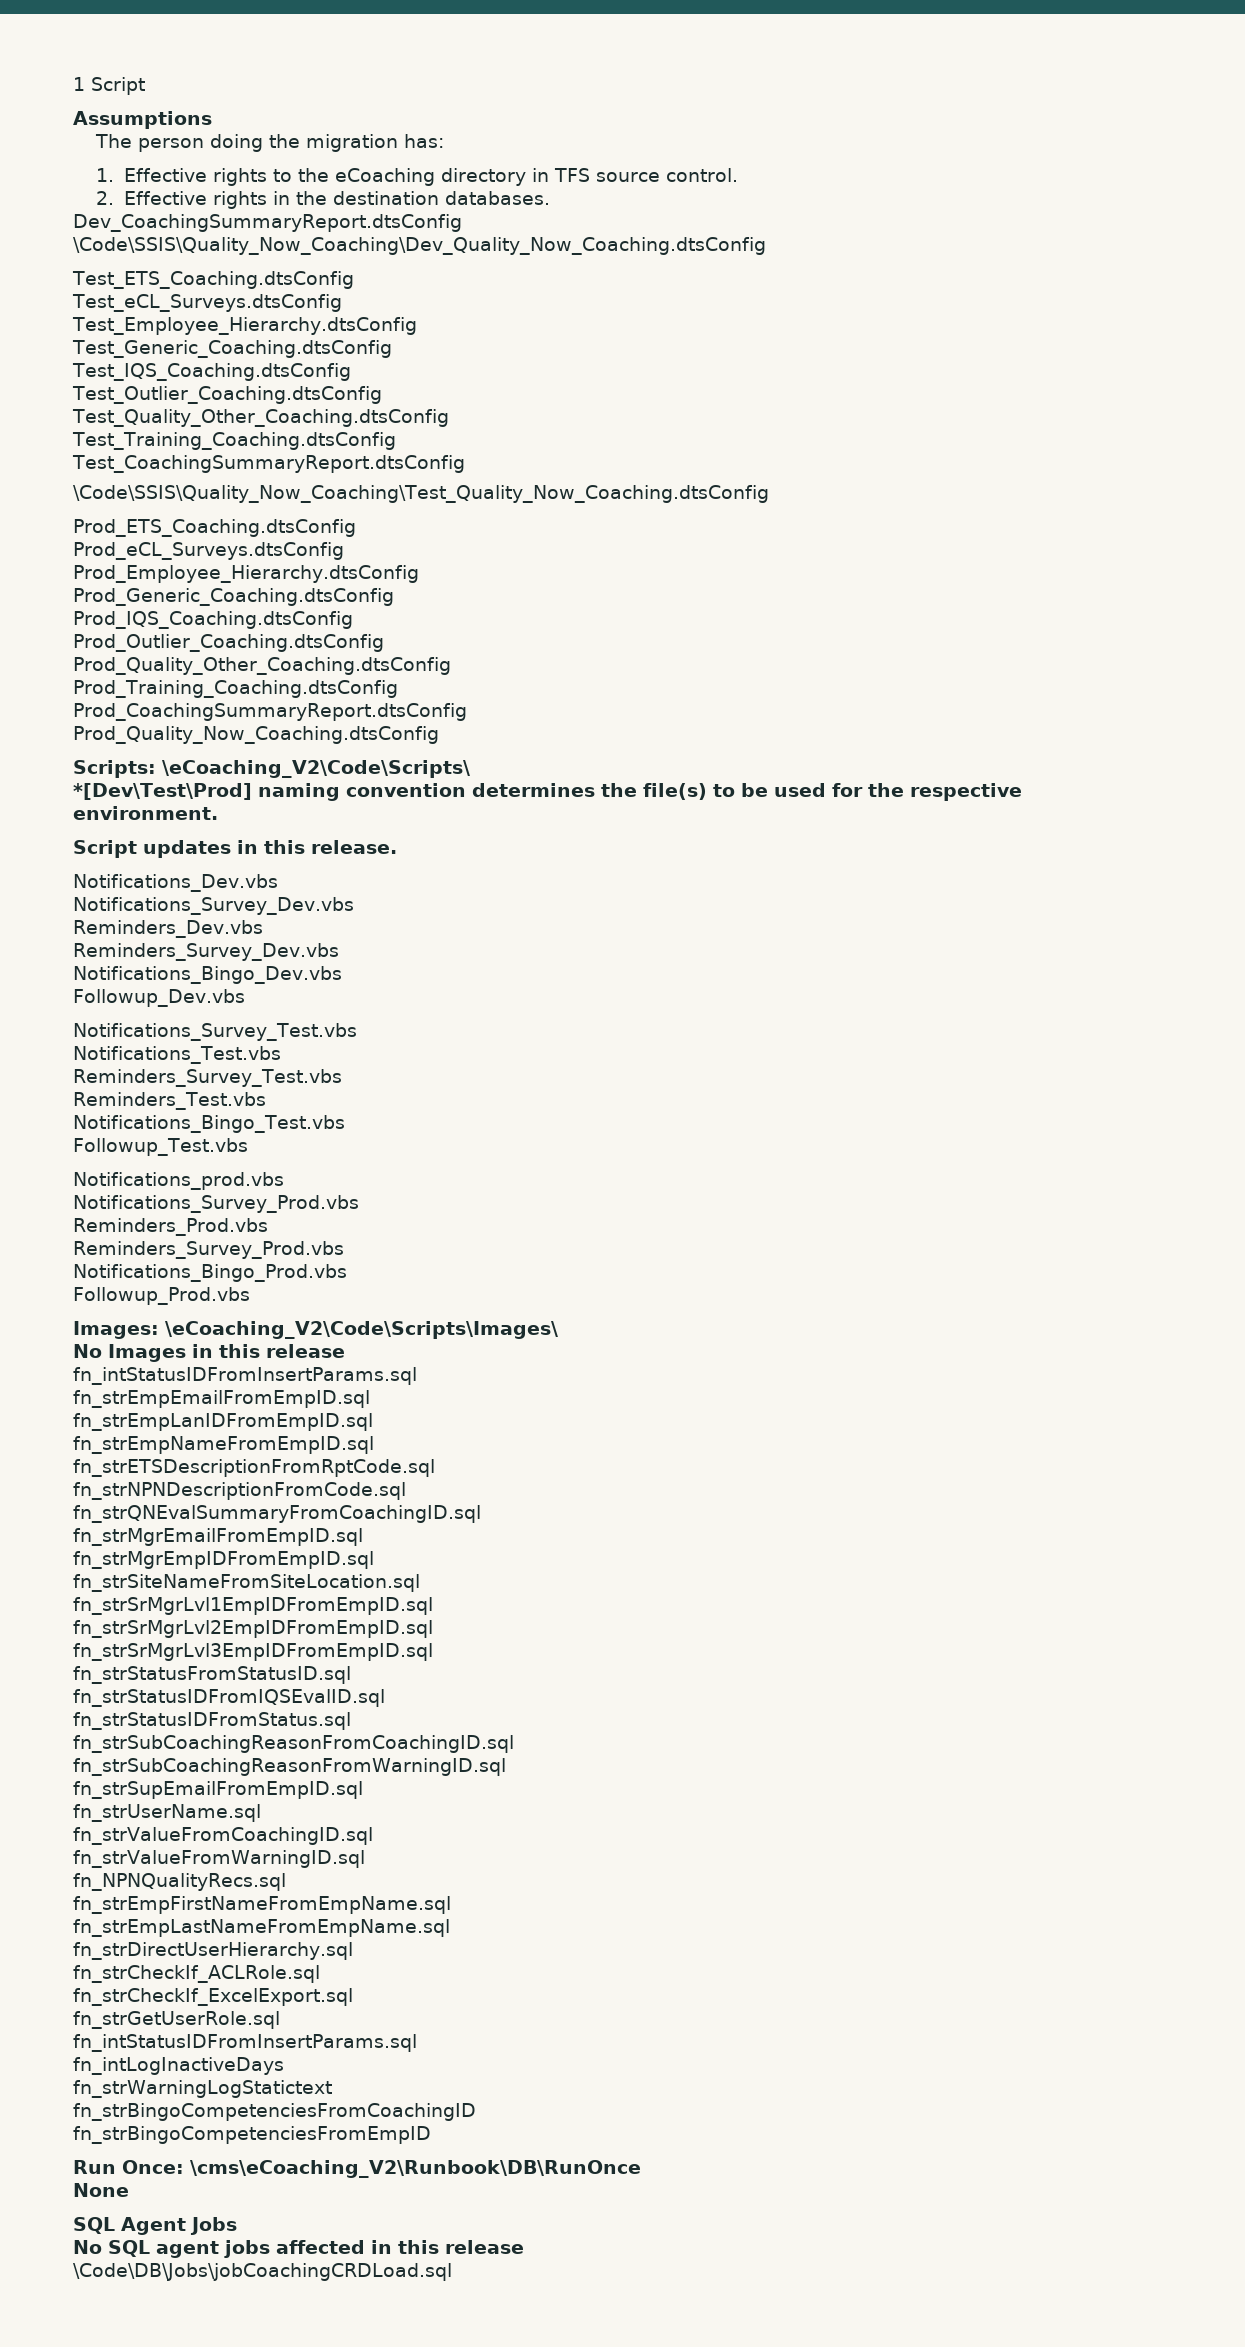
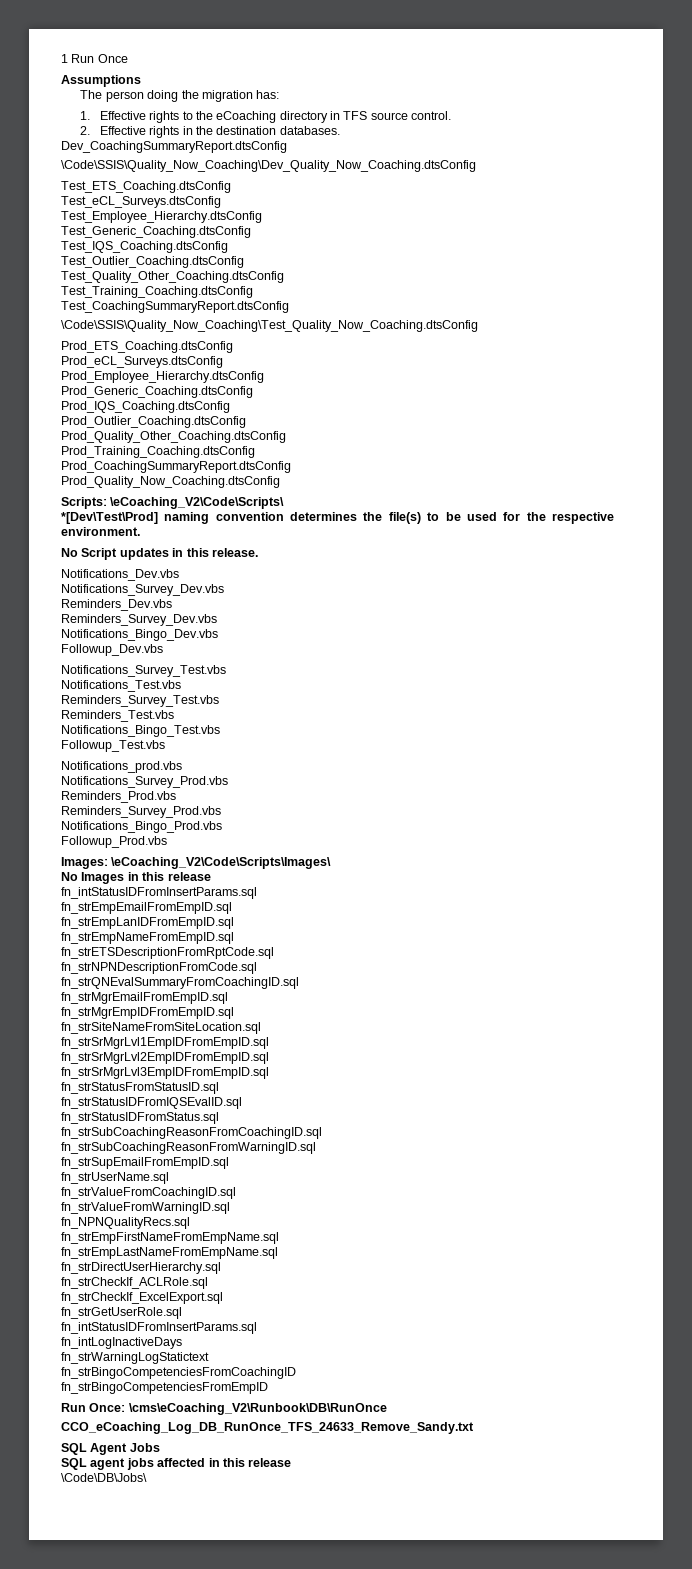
[91,77,145,95] Script -> [71,54,128,63] Run Once
(218, 813) none -> [61,548,78,557] No
[73,2183,129,2197] // None -> [61,1422,474,1434] // CCO_eCoaching_Log_DB_RunOnce_TFS_24633_Remove_Sandy.txt
[73,2240,102,2254] No -> (160, 1447) none
[73,2263,452,2281] \Code\DB\Jobs\jobCoachingCRDLoad.sql -> [61,1473,147,1482] \Code\DB\Jobs\

